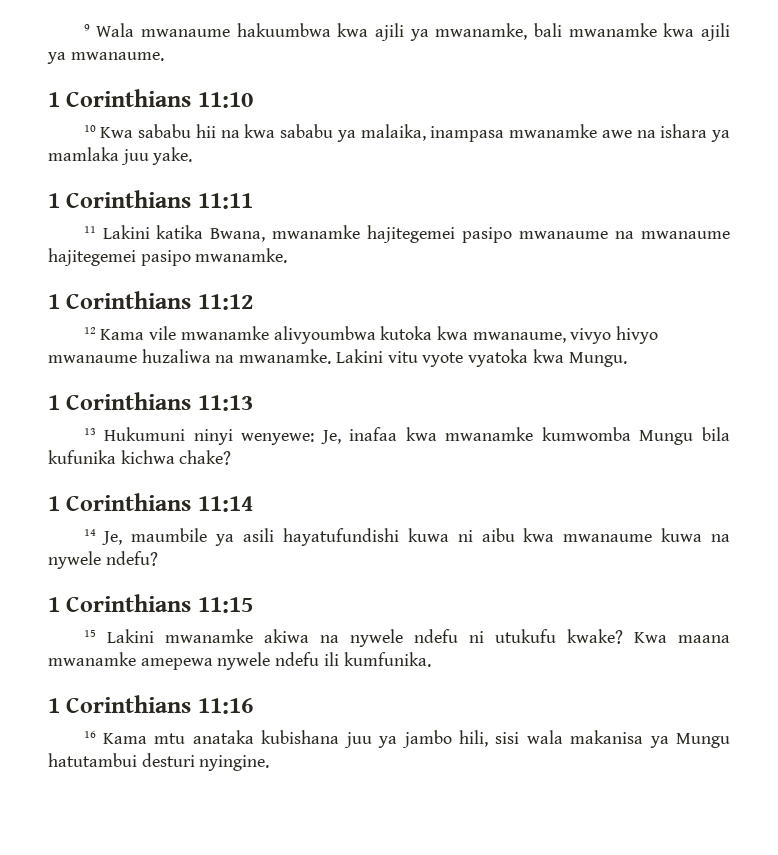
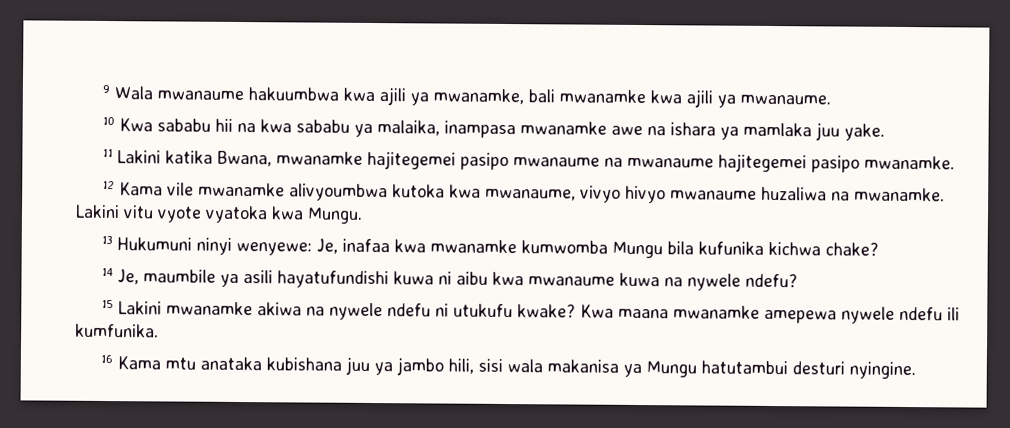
[48,89,253,108] // 1 Corinthians 11:10 -> (832, 99) none
[48,190,253,209] // 1 Corinthians 11:11 -> (886, 132) none
[48,291,253,310] // 1 Corinthians 11:12 -> (956, 162) none
[48,392,253,411] // 1 Corinthians 11:13 -> (363, 215) none
[48,493,253,512] // 1 Corinthians 11:14 -> (880, 249) none
[48,594,253,613] // 1 Corinthians 11:15 -> (799, 280) none
[48,695,253,714] // 1 Corinthians 11:16 -> (159, 330) none

